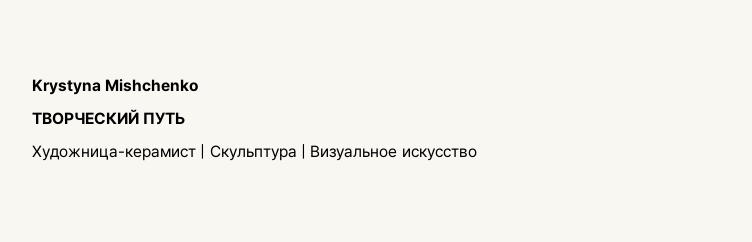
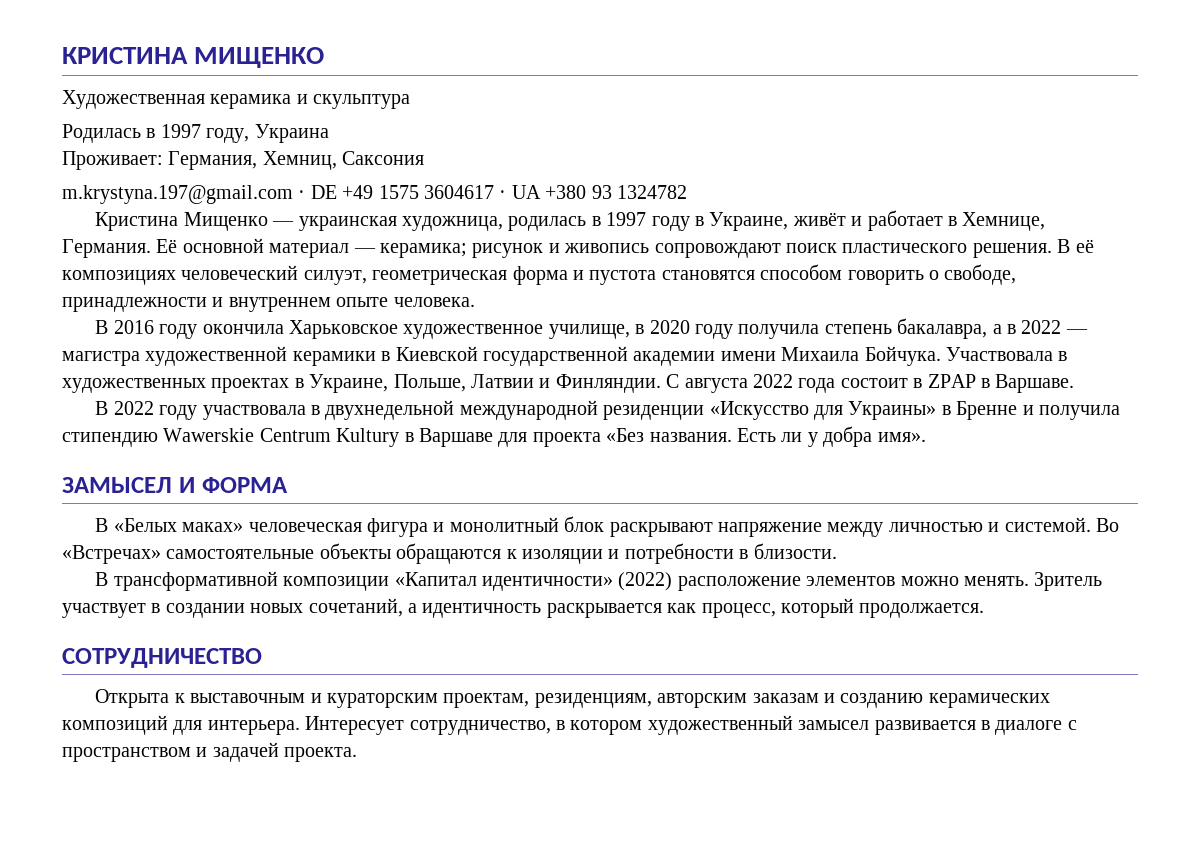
[32,79,199,95] [32,109,186,125] [32,144,477,161] Krystyna Mishchenko // ТВОРЧЕСКИЙ ПУТЬ // Художница-керамист | Скульптура | Визуальное искусство -> [62,47,325,68] [62,90,411,109] [62,124,329,143] [62,151,425,170] [62,185,687,204] [95,210,1046,231] [62,238,1094,258] [62,264,1017,285] [62,297,475,312] [95,318,1088,339] [62,346,1068,366] [62,374,1075,393] [95,400,1121,420] [62,426,926,447] [62,477,288,493] [95,516,1120,537] [62,543,837,564] [95,571,1103,591] [62,598,985,618] [62,648,262,668] [95,689,1050,708] [62,715,1077,735] [62,742,358,762] КРИСТИНА МИЩЕНКО // Художественная керамика и скульптура // Родилась в 1997 году, Украина // Проживает: Германия, Хемниц, Саксония // m.krystyna.197@gmail.com · DE +49 1575 3604617 · UA +380 93 1324782 // Кристина Мищенко — украинская художница, родилась в 1997 году в Украине, живёт и работает в Хемнице, Германия. Её основной материал — керамика; рисунок и живопись сопровождают поиск пластического решения. В её композициях человеческий силуэт, геометрическая форма и пустота становятся способом говорить о свободе, принадлежности и внутреннем опыте человека. // В 2016 году окончила Харьковское художественное училище, в 2020 году получила степень бакалавра, а в 2022 — магистра художественной керамики в Киевской государственной академии имени Михаила Бойчука. Участвовала в художественных проектах в Украине, Польше, Латвии и Финляндии. С августа 2022 года состоит в ZPAP в Варшаве. // В 2022 году участвовала в двухнедельной международной резиденции «Искусство для Украины» в Бренне и получила стипендию Wawerskie Centrum Kultury в Варшаве для проекта «Без названия. Есть ли у добра имя». // ЗАМЫСЕЛ И ФОРМА // В «Белых маках» человеческая фигура и монолитный блок раскрывают напряжение между личностью и системой. Во «Встречах» самостоятельные объекты обращаются к изоляции и потребности в близости. // В трансформативной композиции «Капитал идентичности» (2022) расположение элементов можно менять. Зритель участвует в создании новых сочетаний, а идентичность раскрывается как процесс, который продолжается. // СОТРУДНИЧЕСТВО // Открыта к выставочным и кураторским проектам, резиденциям, авторским заказам и созданию керамических композиций для интерьера. Интересует сотрудничество, в котором художественный замысел развивается в диалоге с пространством и задачей проекта.

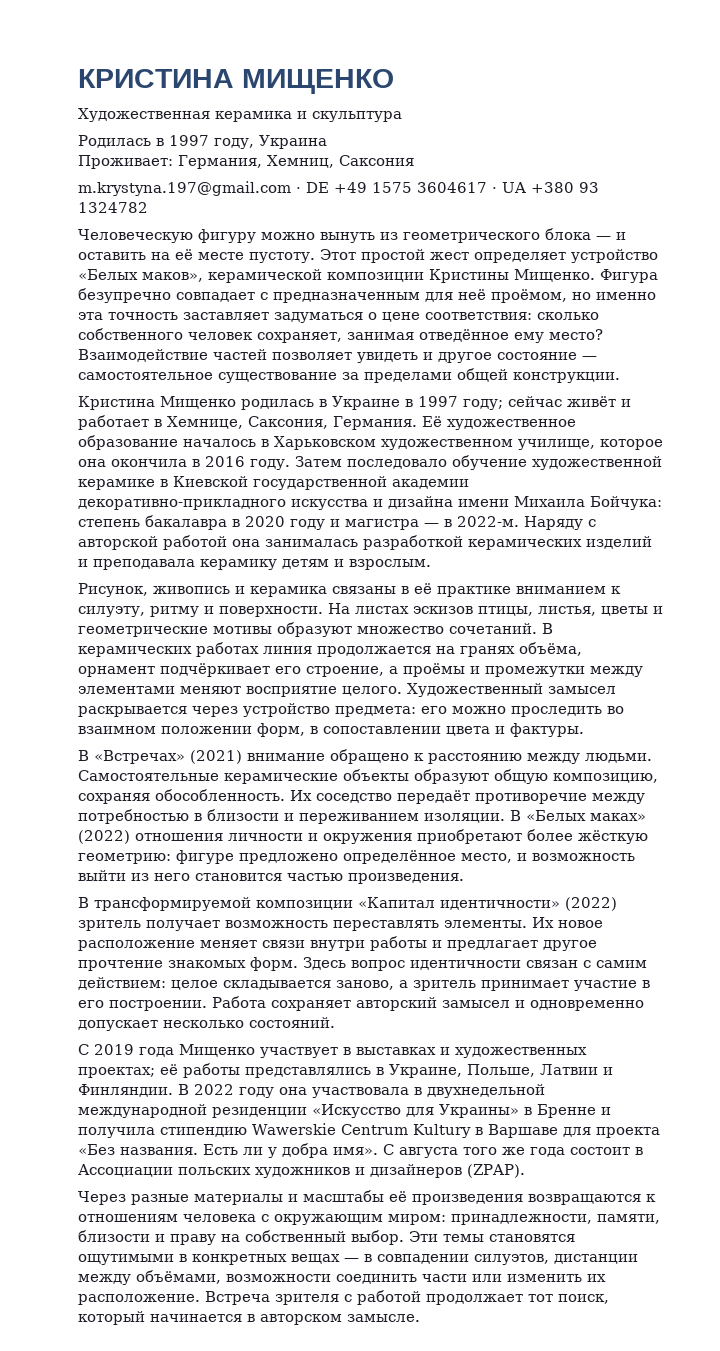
[95,212,789,231] Кристина Мищенко — украинская художница, родилась в 1997 году в Украине, -> [78,228,626,243] [78,249,658,263] [78,269,658,283] [78,288,656,303] [78,312,599,323] [78,328,603,343] [78,349,597,363] [78,368,620,383] [78,396,562,410] Человеческую фигуру можно вынуть из геометрического блока — и оставить на её месте пустоту. Этот простой жест определяет устройство «Белых маков», керамической композиции Кристины Мищенко. Фигура безупречно совпадает с предназначенным для неё проёмом, но именно эта точность заставляет задуматься о цене соответствия: сколько собственного человек сохраняет, занимая отведённое ему место? Взаимодействие частей позволяет увидеть и другое состояние — самостоятельное существование за пределами общей конструкции. // Кристина Мищенко родилась в Украине в 1997 году; сейчас
(1046, 221) none -> [248,416,328,429] Саксония,
[182,238,1094,258] [62,264,1017,285] [62,297,475,312] [95,318,1088,339] [62,346,1068,366] [62,378,290,393] основной материал — керамика; рисунок и живопись сопровождают поиск пластического решения. В её композициях человеческий силуэт, геометрическая форма и пустота становятся способом говорить о свободе, принадлежности и внутреннем опыте человека. // В 2016 году окончила Харьковское художественное училище, в 2020 году получила степень бакалавра, а в 2022 — магистра художественной керамики в Киевской государственной академии имени Михаила Бойчука. Участвовала в художественных проектах -> [447,419,576,430] [78,435,663,450] [78,455,662,470] [78,476,469,490] [78,496,662,510] [78,515,596,530] [78,535,652,550] [78,559,431,570] [78,583,621,597] [78,603,663,617] [78,622,553,637] [78,642,582,657] [78,663,643,677] [78,683,616,697] [78,703,624,717] [78,723,584,737] [78,749,652,764] [78,769,658,784] [78,789,645,804] [78,809,646,824] [78,829,648,844] [78,850,635,864] [78,870,464,884] [78,897,617,911] [78,917,603,931] [78,936,597,951] [78,957,647,971] [78,977,650,991] [78,996,644,1011] [78,1017,335,1031] [78,1044,587,1058] [78,1063,371,1078] художественное образование началось в Харьковском художественном училище, которое она окончила в 2016 году. Затем последовало обучение художественной керамике в Киевской государственной академии декоративно-прикладного искусства и дизайна имени Михаила Бойчука: степень бакалавра в 2020 году и магистра — в 2022-м. Наряду с авторской работой она занималась разработкой керамических изделий и преподавала керамику детям и взрослым. // Рисунок, живопись и керамика связаны в её практике вниманием к силуэту, ритму и поверхности. На листах эскизов птицы, листья, цветы и геометрические мотивы образуют множество сочетаний. В керамических работах линия продолжается на гранях объёма, орнамент подчёркивает его строение, а проёмы и промежутки между элементами меняют восприятие целого. Художественный замысел раскрывается через устройство предмета: его можно проследить во взаимном положении форм, в сопоставлении цвета и фактуры. // В «Встречах» (2021) внимание обращено к расстоянию между людьми. Самостоятельные керамические объекты образуют общую композицию, сохраняя обособленность. Их соседство передаёт противоречие между потребностью в близости и переживанием изоляции. В «Белых маках» (2022) отношения личности и окружения приобретают более жёсткую геометрию: фигуре предложено определённое место, и возможность выйти из него становится частью произведения. // В трансформируемой композиции «Капитал идентичности» (2022) зритель получает возможность переставлять элементы. Их новое расположение меняет связи внутри работы и предлагает другое прочтение знакомых форм. Здесь вопрос идентичности связан с самим действием: целое складывается заново, а зритель принимает участие в его построении. Работа сохраняет авторский замысел и одновременно допускает несколько состояний. // С 2019 года Мищенко участвует в выставках и художественных проектах; её работы представлялись
[666,374,1075,393] С августа 2022 года состоит в ZPAP в Варшаве. // -> (173, 1090) none
(198, 412) none -> [279,1087,307,1095] она
[62,477,288,493] [95,516,1120,537] [62,543,837,564] [95,571,1103,591] [62,598,985,618] [62,648,262,668] [95,689,1050,708] [62,715,1077,735] [62,742,358,762] // ЗАМЫСЕЛ И ФОРМА // В «Белых маках» человеческая фигура и монолитный блок раскрывают напряжение между личностью и системой. Во «Встречах» самостоятельные объекты обращаются к изоляции и потребности в близости. // В трансформативной композиции «Капитал идентичности» (2022) расположение элементов можно менять. Зритель участвует в создании новых сочетаний, а идентичность раскрывается как процесс, который продолжается. // СОТРУДНИЧЕСТВО // Открыта к выставочным и кураторским проектам, резиденциям, авторским заказам и созданию керамических композиций для интерьера. Интересует сотрудничество, в котором художественный замысел развивается в диалоге с пространством и задачей проекта. -> [383,1144,643,1158] [78,1164,525,1178] [78,1190,656,1205] [78,1214,660,1225] [78,1230,575,1245] [78,1254,638,1265] [78,1270,606,1285] [78,1290,609,1305] [78,1311,420,1325] С августа того же года состоит в Ассоциации польских художников и дизайнеров (ZPAP). // Через разные материалы и масштабы её произведения возвращаются к отношениям человека с окружающим миром: принадлежности, памяти, близости и праву на собственный выбор. Эти темы становятся ощутимыми в конкретных вещах — в совпадении силуэтов, дистанции между объёмами, возможности соединить части или изменить их расположение. Встреча зрителя с работой продолжает тот поиск, который начинается в авторском замысле.

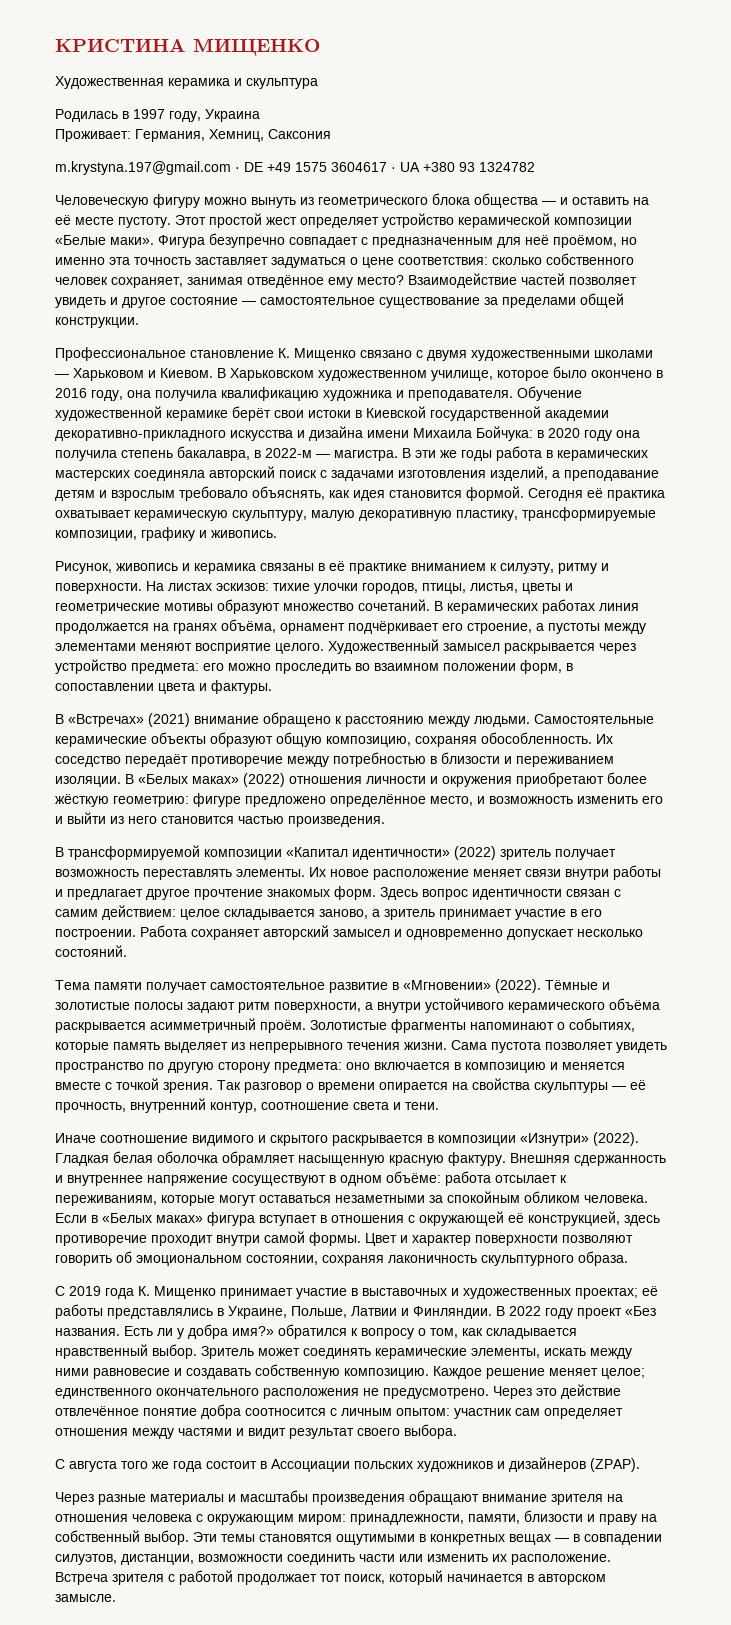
(591, 234) none -> [474,193,538,208] общества
[78,269,595,283] «Белых маков», керамической композиции Кристины Мищенко. -> [458,213,632,228] [55,235,154,245] керамической композиции «Белые маки».
[78,396,631,410] [78,415,576,430] [78,435,663,450] [78,455,662,470] [78,479,155,490] Кристина Мищенко родилась в Украине в 1997 году; сейчас живёт и работает в Хемнице, Саксония, Германия. Её художественное образование началось в Харьковском художественном училище, которое она окончила в 2016 году. Затем последовало обучение художественной керамике -> [55,347,653,361] [55,366,663,381] [55,386,582,401] [55,406,351,421] Профессиональное становление К. Мищенко связано с двумя художественными школами — Харьковом и Киевом. В Харьковском художественном училище, которое было окончено в 2016 году, она получила квалификацию художника и преподавателя. Обучение художественной керамике берёт свои истоки
[78,515,227,530] степень бакалавра -> (533, 433) none
[330,516,596,530] [78,535,652,550] [78,559,431,570] и магистра — в 2022-м. Наряду с авторской работой она занималась разработкой керамических изделий и преподавала керамику детям и взрослым. -> [616,430,640,438] [55,446,648,461] [55,466,659,481] [55,486,665,501] [55,507,656,521] [55,527,277,541] она получила степень бакалавра, в 2022-м — магистра. В эти же годы работа в керамических мастерских соединяла авторский поиск с задачами изготовления изделий, а преподавание детям и взрослым требовало объяснять, как идея становится формой. Сегодня её практика охватывает керамическую скульптуру, малую декоративную пластику, трансформируемые композиции, графику и живопись.
[413,606,473,614] эскизов -> [216,583,418,594] эскизов: тихие улочки городов,
[403,663,585,677] проёмы и промежутки -> [548,623,600,634] пустоты
(635, 857) none -> [577,796,663,804] [55,816,63,824] изменить его и
[78,1044,436,1058] С 2019 года Мищенко участвует в выставках -> [55,979,610,993] [55,998,660,1013] [55,1018,635,1033] [55,1040,667,1053] [55,1062,625,1073] [55,1078,646,1093] [55,1098,439,1113] [55,1132,639,1146] [55,1151,666,1166] [55,1171,567,1186] [55,1191,648,1206] [55,1211,660,1226] [55,1231,633,1246] [55,1251,628,1266] [55,1286,447,1299] Тема памяти получает самостоятельное развитие в «Мгновении» (2022). Тёмные и золотистые полосы задают ритм поверхности, а внутри устойчивого керамического объёма раскрывается асимметричный проём. Золотистые фрагменты напоминают о событиях, которые память выделяет из непрерывного течения жизни. Сама пустота позволяет увидеть пространство по другую сторону предмета: оно включается в композицию и меняется вместе с точкой зрения. Так разговор о времени опирается на свойства скульптуры — её прочность, внутренний контур, соотношение света и тени. // Иначе соотношение видимого и скрытого раскрывается в композиции «Изнутри» (2022). Гладкая белая оболочка обрамляет насыщенную красную фактуру. Внешняя сдержанность и внутреннее напряжение сосуществуют в одном объёме: работа отсылает к переживаниям, которые могут оставаться незаметными за спокойным обликом человека. Если в «Белых маках» фигура вступает в отношения с окружающей её конструкцией, здесь противоречие проходит внутри самой формы. Цвет и характер поверхности позволяют говорить об эмоциональном состоянии, сохраняя лаконичность скульптурного образа. // С 2019 года К. Мищенко принимает участие в выставочных
[279,1084,545,1098] [78,1104,611,1118] [78,1123,660,1138] она участвовала в двухнедельной международной резиденции «Искусство для Украины» в Бренне и получила стипендию Wawerskie Centrum Kultury в Варшаве для проекта -> [577,1308,622,1319] проект
[333,1147,378,1155] имя». -> [232,1324,577,1339] [55,1344,632,1359] [55,1364,645,1379] [55,1384,621,1399] [55,1404,623,1419] [55,1424,457,1439] имя?» обратился к вопросу о том, как складывается нравственный выбор. Зритель может соединять керамические элементы, искать между ними равновесие и создавать собственную композицию. Каждое решение меняет целое; единственного окончательного расположения не предусмотрено. Через это действие отвлечённое понятие добра соотносится с личным опытом: участник сам определяет отношения между частями и видит результат своего выбора. //
[389,1191,656,1205] [78,1214,178,1222] её произведения возвращаются к отношениям -> [312,1490,623,1505] [55,1514,128,1522] произведения обращают внимание зрителя на отношения
[554,1254,638,1264] [78,1270,221,1285] дистанции между объёмами, -> [121,1554,194,1565] дистанции,

